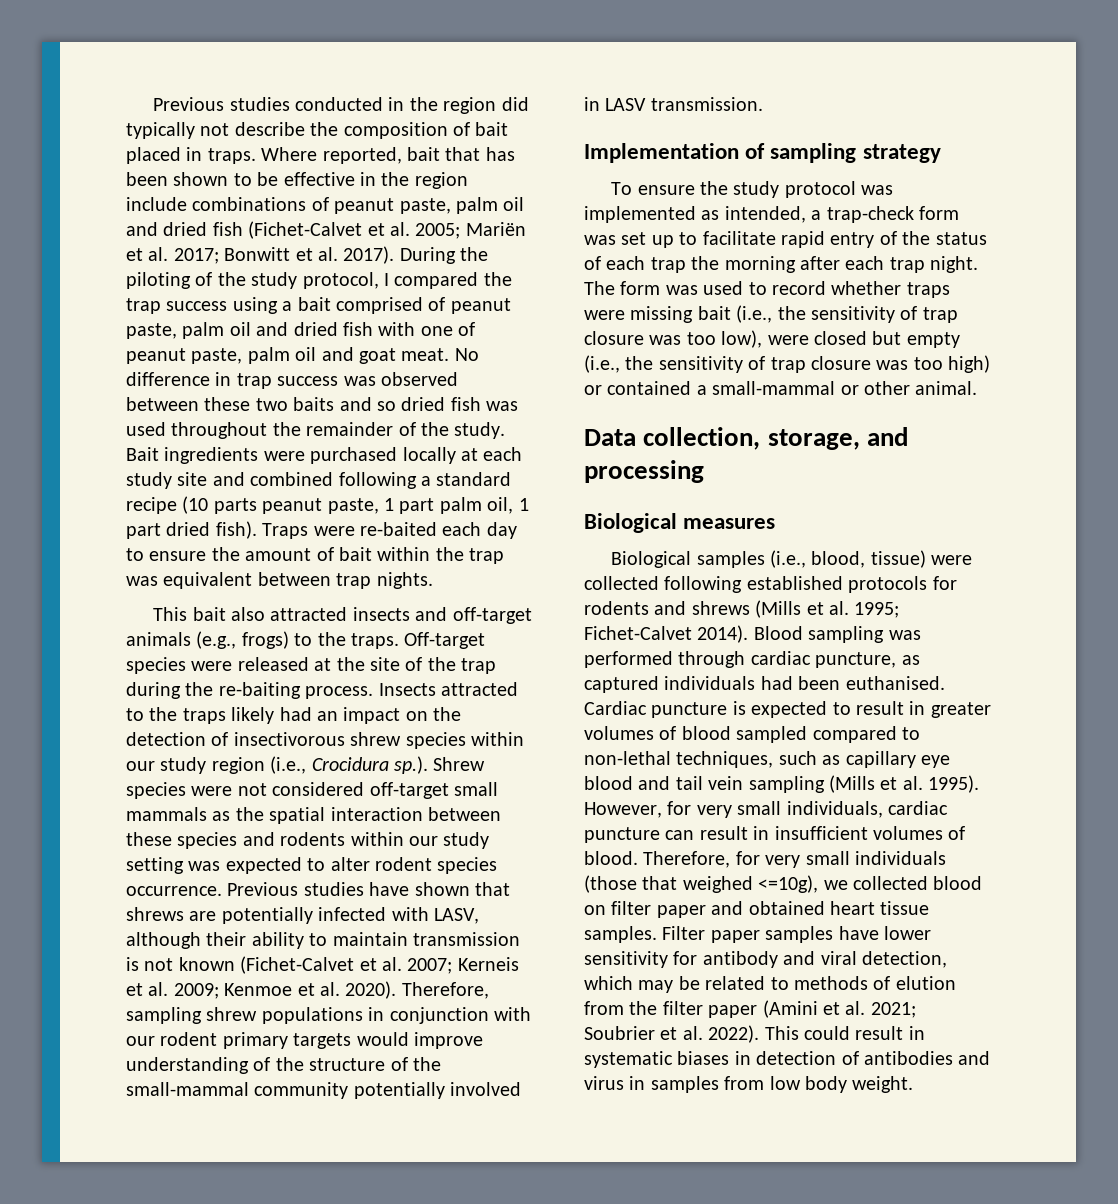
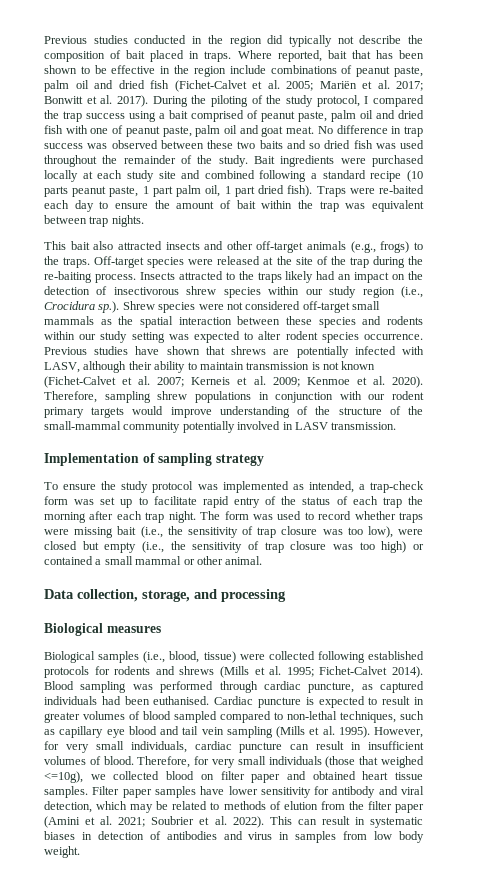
(448, 614) none -> [226,241,253,250] other
[712,381,836,395] small-mammal -> [104,556,182,565] small mammal
[804,1026,850,1040] could -> [297,819,317,825] can

